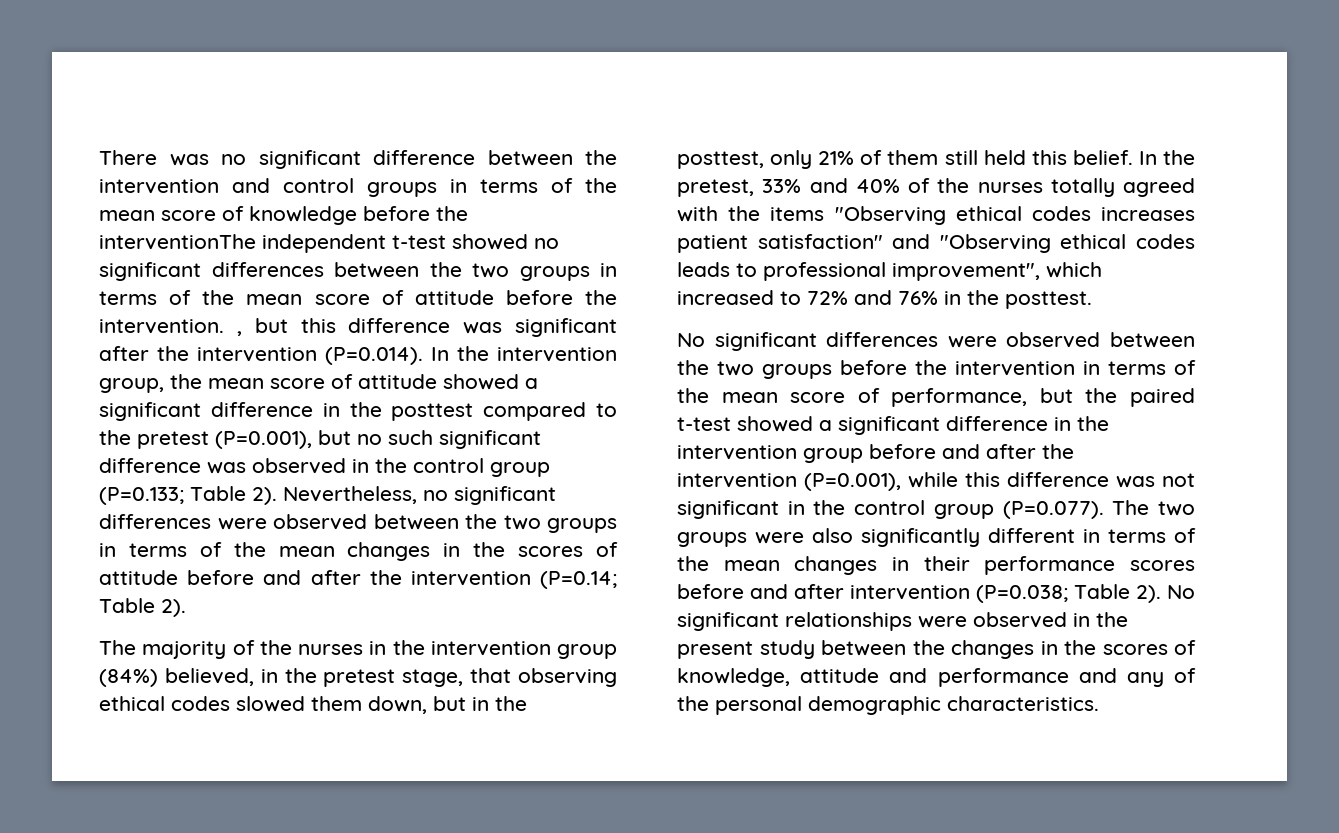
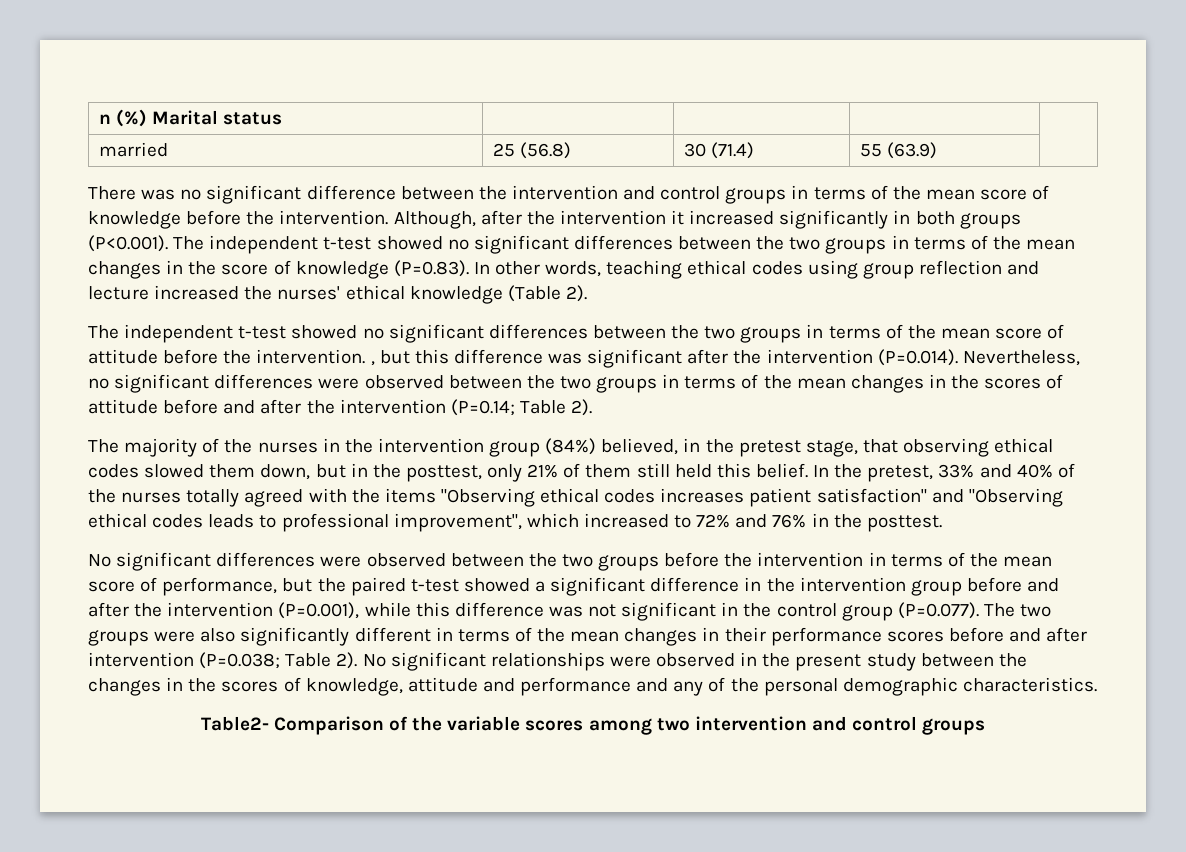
(99, 157) none -> [98,109,283,127] [98,142,168,157] [492,142,571,159] [683,142,754,159] [859,142,937,159] n (%) Marital status | | | | // married | 25 (56.8) | 30 (71.4) | 55 (63.9) | //
[99,234,256,250] interventionThe -> [279,210,1021,229] [88,235,1076,254] [88,260,1040,279] [88,285,587,304] [88,325,119,339] intervention. Although, after the intervention it increased significantly in both groups (P<0.001). The independent t-test showed no significant differences between the two groups in terms of the mean changes in the score of knowledge (P=0.83). In other words, teaching ethical codes using group reflection and lecture increased the nurses' ethical knowledge (Table 2). // The
[431,346,617,362] [99,374,538,393] [99,402,617,421] [99,430,541,449] [99,458,550,477] [99,486,277,505] In the intervention group, the mean score of attitude showed a significant difference in the posttest compared to the pretest (P=0.001), but no such significant difference was observed in the control group (P=0.133; Table 2). -> (958, 357) none
(1099, 703) none -> [200,716,986,735] // Table2- Comparison of the variable scores among two intervention and control groups

